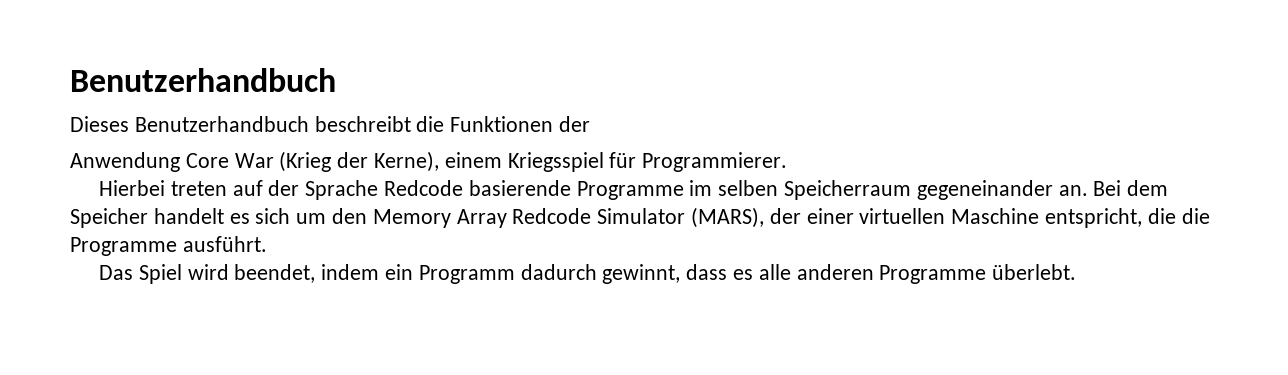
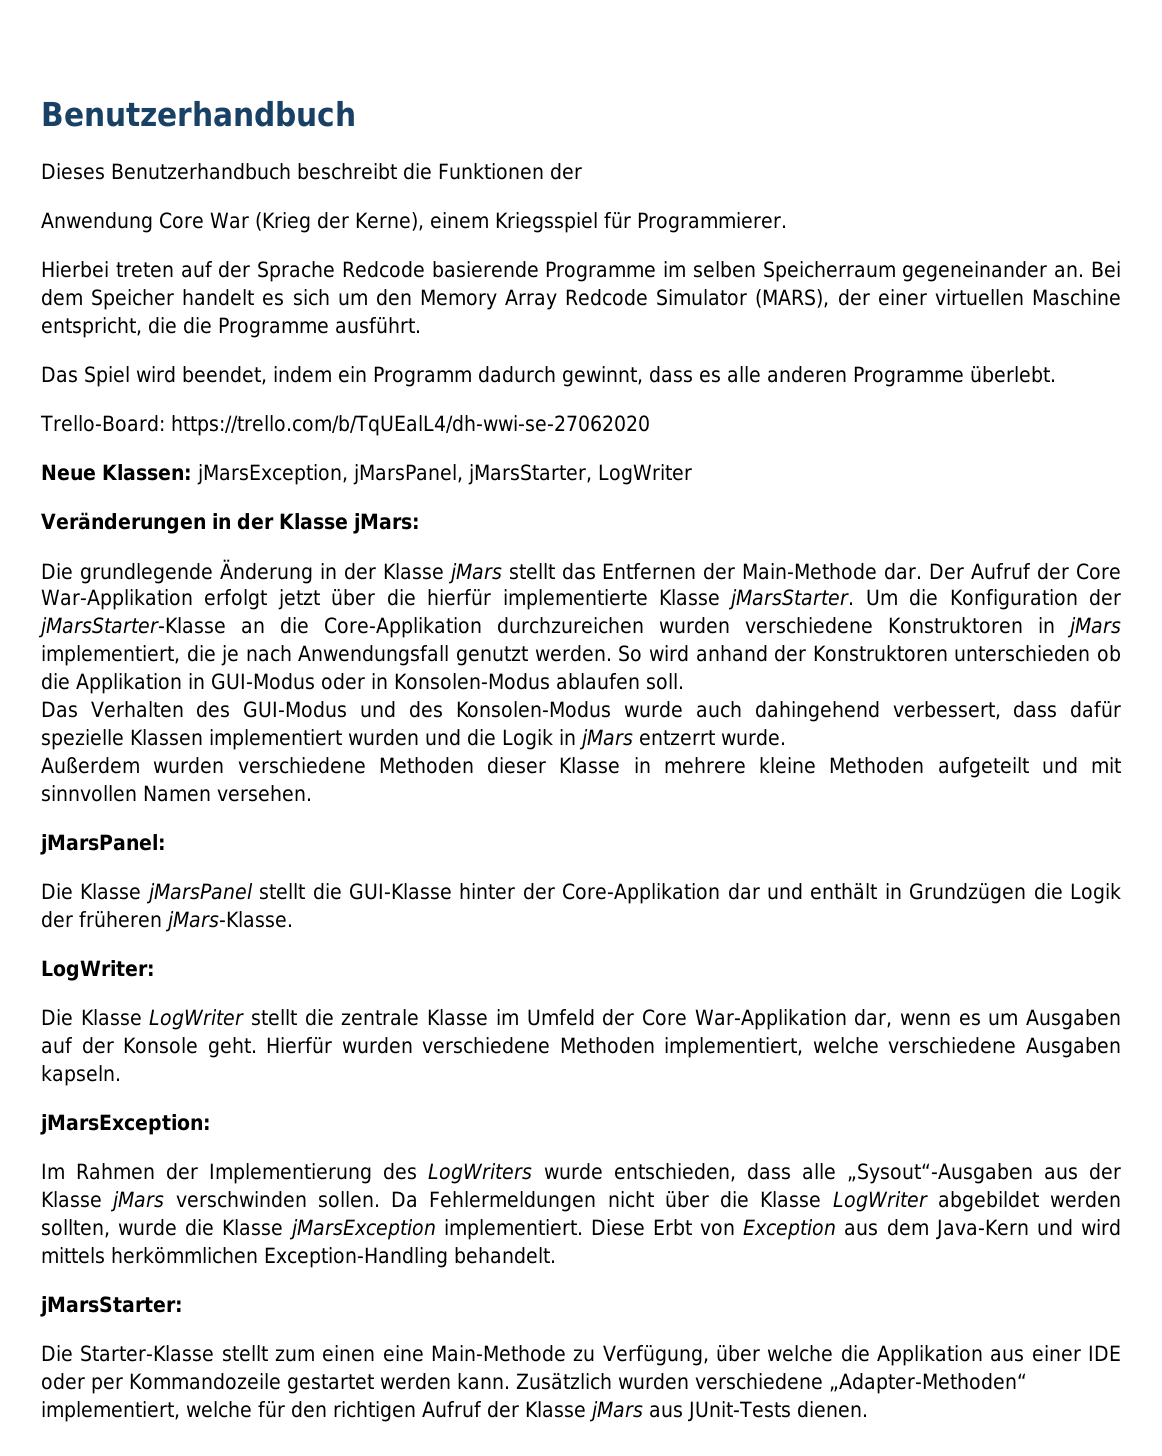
(1077, 272) none -> [40,415,650,436] [41,464,692,485] [41,512,420,534] [41,559,1121,584] [41,589,1121,610] [38,617,1121,638] [41,645,1121,666] [41,673,684,694] [41,701,1121,722] [41,729,786,750] [41,757,1121,778] [41,785,312,802] [40,834,166,855] [41,883,1121,904] [41,911,293,932] [41,960,155,981] [41,1009,1121,1030] [41,1037,1121,1058] [41,1065,121,1086] [40,1114,211,1135] [41,1163,1122,1184] [41,1191,1121,1212] [41,1219,1121,1240] [41,1247,556,1268] [40,1296,183,1317] [41,1345,1121,1366] [41,1373,1027,1394] [41,1401,868,1422] // Trello-Board: https://trello.com/b/TqUEalL4/dh-wwi-se-27062020 // Neue Klassen: jMarsException, jMarsPanel, jMarsStarter, LogWriter // Veränderungen in der Klasse jMars: // Die grundlegende Änderung in der Klasse jMars stellt das Entfernen der Main-Methode dar. Der Aufruf der Core War-Applikation erfolgt jetzt über die hierfür implementierte Klasse jMarsStarter. Um die Konfiguration der jMarsStarter-Klasse an die Core-Applikation durchzureichen wurden verschiedene Konstruktoren in jMars implementiert, die je nach Anwendungsfall genutzt werden. So wird anhand der Konstruktoren unterschieden ob die Applikation in GUI-Modus oder in Konsolen-Modus ablaufen soll. // Das Verhalten des GUI-Modus und des Konsolen-Modus wurde auch dahingehend verbessert, dass dafür spezielle Klassen implementiert wurden und die Logik in jMars entzerrt wurde. // Außerdem wurden verschiedene Methoden dieser Klasse in mehrere kleine Methoden aufgeteilt und mit sinnvollen Namen versehen. // jMarsPanel: // Die Klasse jMarsPanel stellt die GUI-Klasse hinter der Core-Applikation dar und enthält in Grundzügen die Logik der früheren jMars-Klasse. // LogWriter: // Die Klasse LogWriter stellt die zentrale Klasse im Umfeld der Core War-Applikation dar, wenn es um Ausgaben auf der Konsole geht. Hierfür wurden verschiedene Methoden implementiert, welche verschiedene Ausgaben kapseln. // jMarsException: // Im Rahmen der Implementierung des LogWriters wurde entschieden, dass alle „Sysout“-Ausgaben aus der Klasse jMars verschwinden sollen. Da Fehlermeldungen nicht über die Klasse LogWriter abgebildet werden sollten, wurde die Klasse jMarsException implementiert. Diese Erbt von Exception aus dem Java-Kern und wird mittels herkömmlichen Exception-Handling behandelt. // jMarsStarter: // Die Starter-Klasse stellt zum einen eine Main-Methode zu Verfügung, über welche die Applikation aus einer IDE oder per Kommandozeile gestartet werden kann. Zusätzlich wurden verschiedene „Adapter-Methoden“ implementiert, welche für den richtigen Aufruf der Klasse jMars aus JUnit-Tests dienen.

